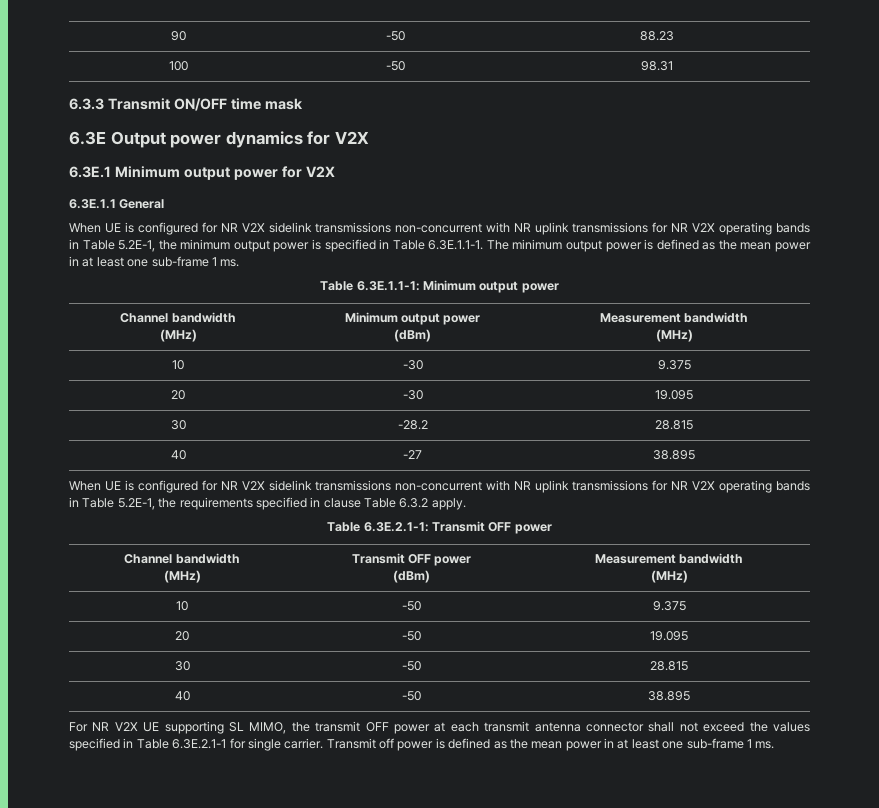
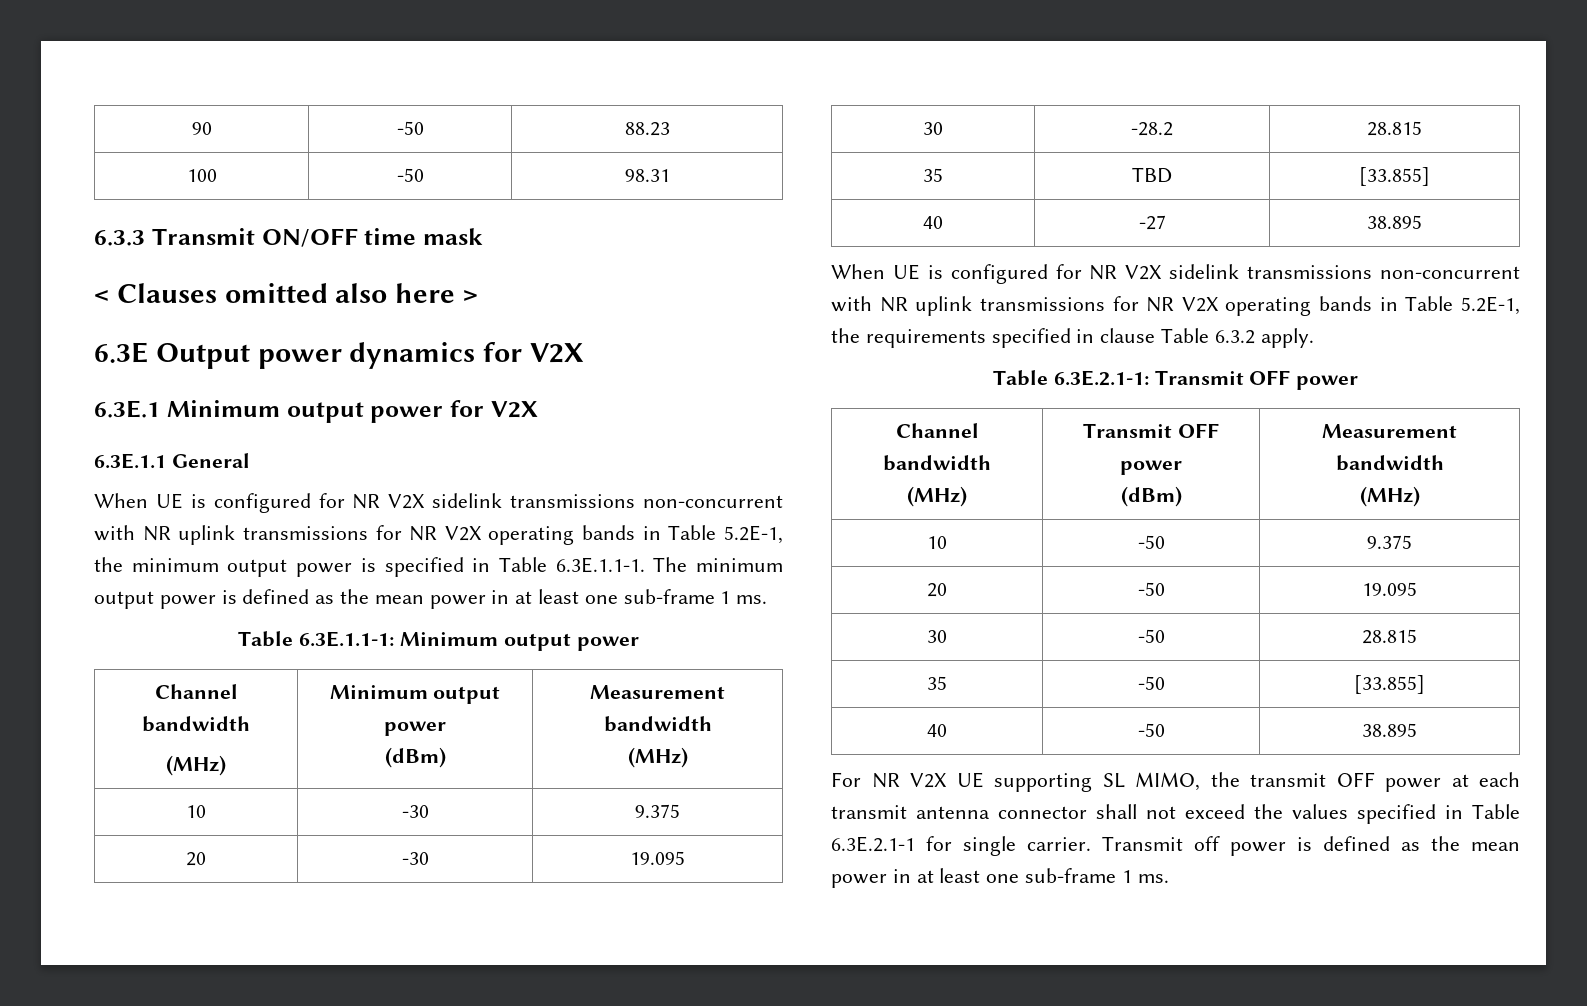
(303, 104) none -> [94,283,479,303] // < Clauses omitted also here >
(693, 425) none -> [923,168,943,182] [1132,167,1172,183] [1359,167,1430,186] // 35 | TBD | [33.855]
(688, 666) none -> [927,676,947,690] [1137,676,1165,690] [1354,675,1425,694] // 35 | -50 | [33.855]

